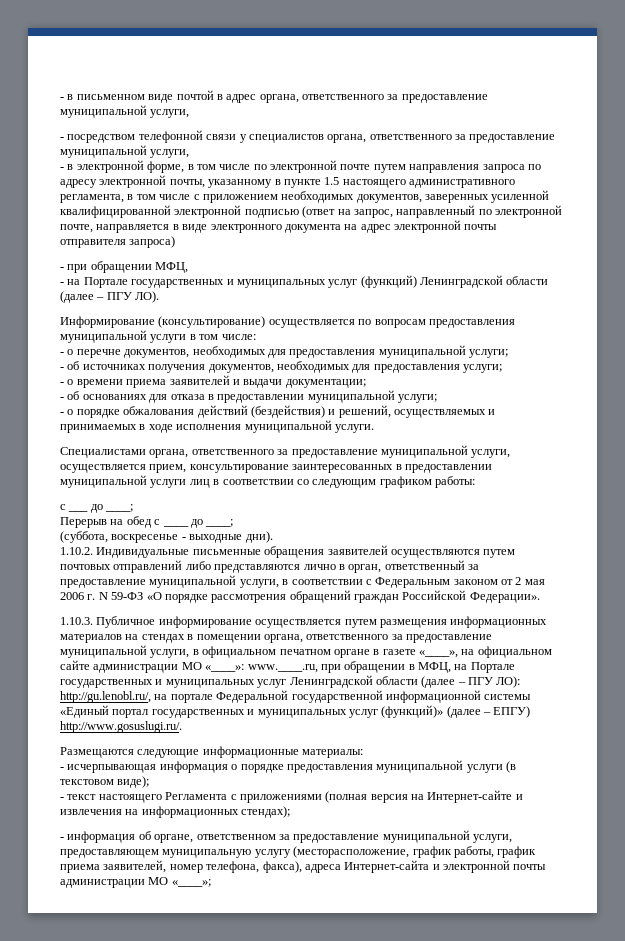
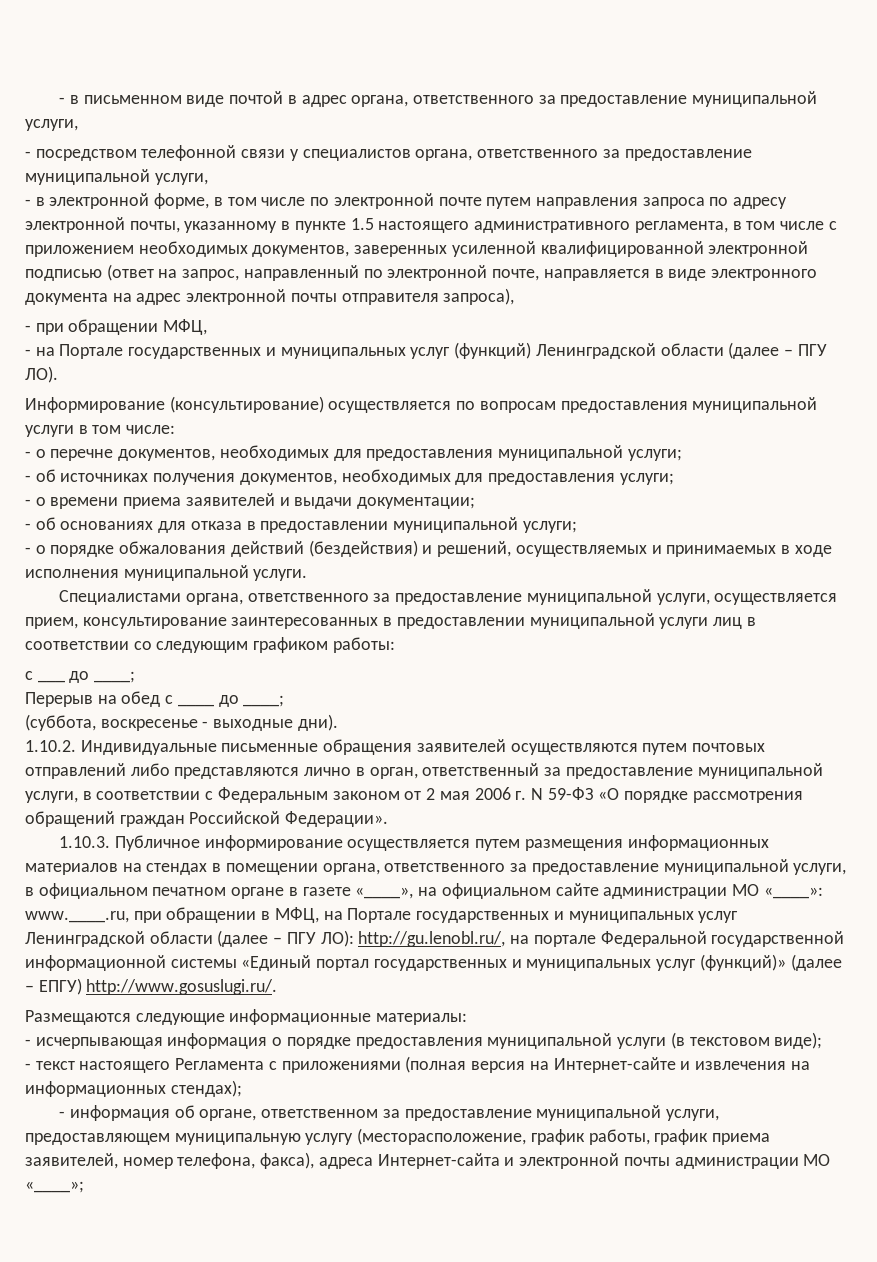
[129,236,176,248] запроса) -> [443,288,515,305] запроса),

